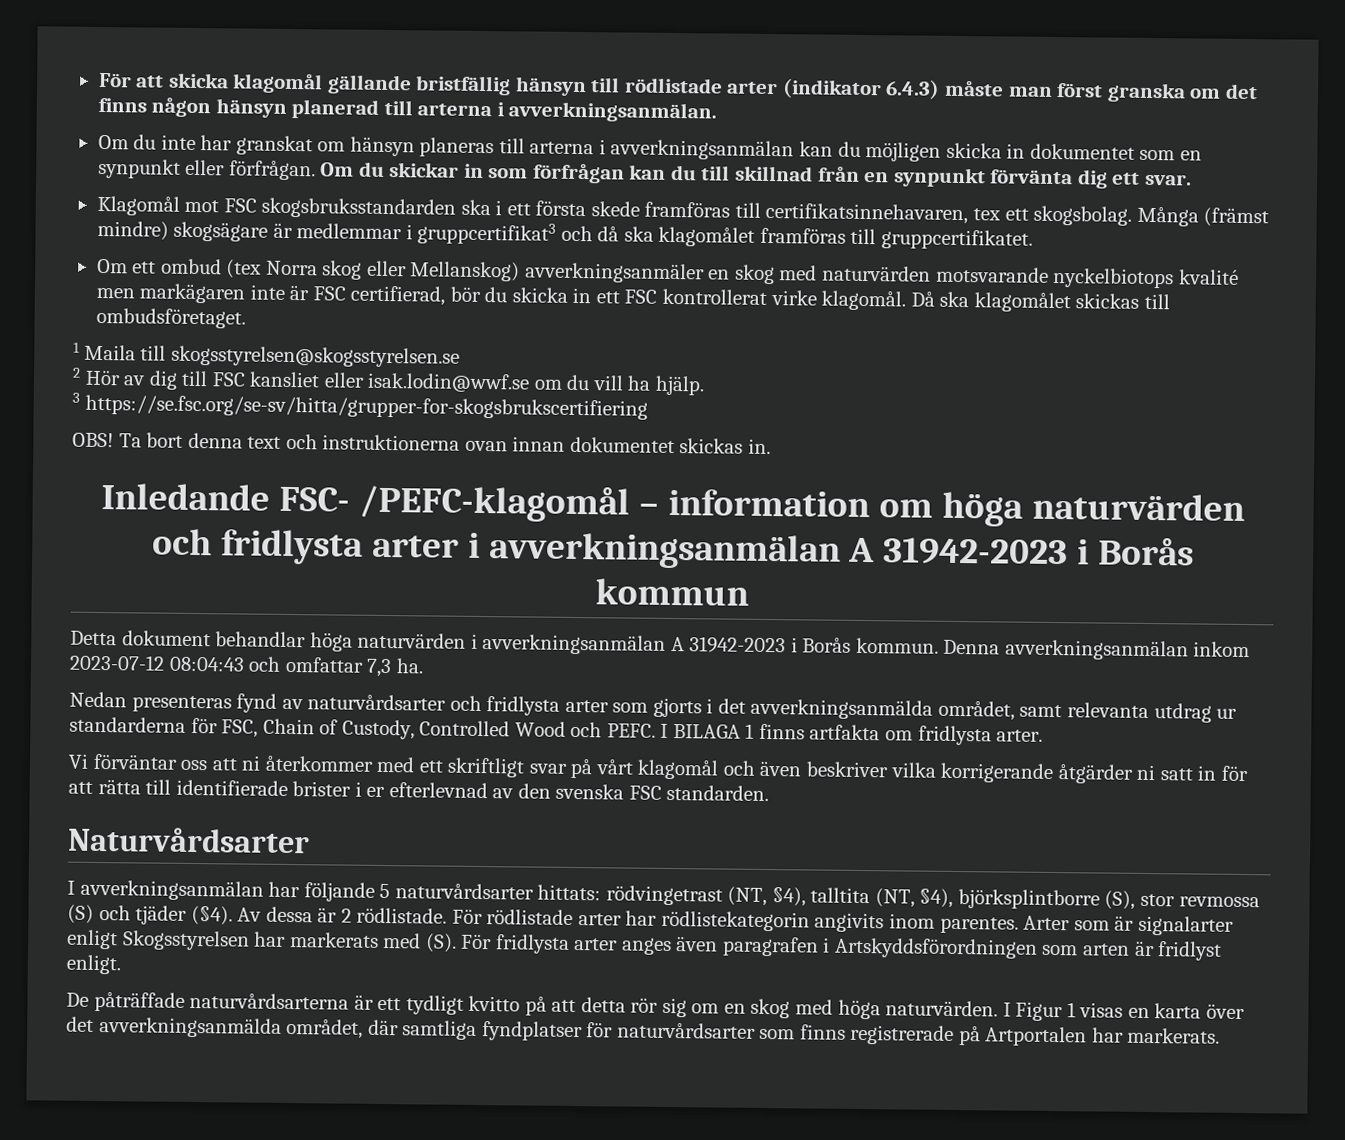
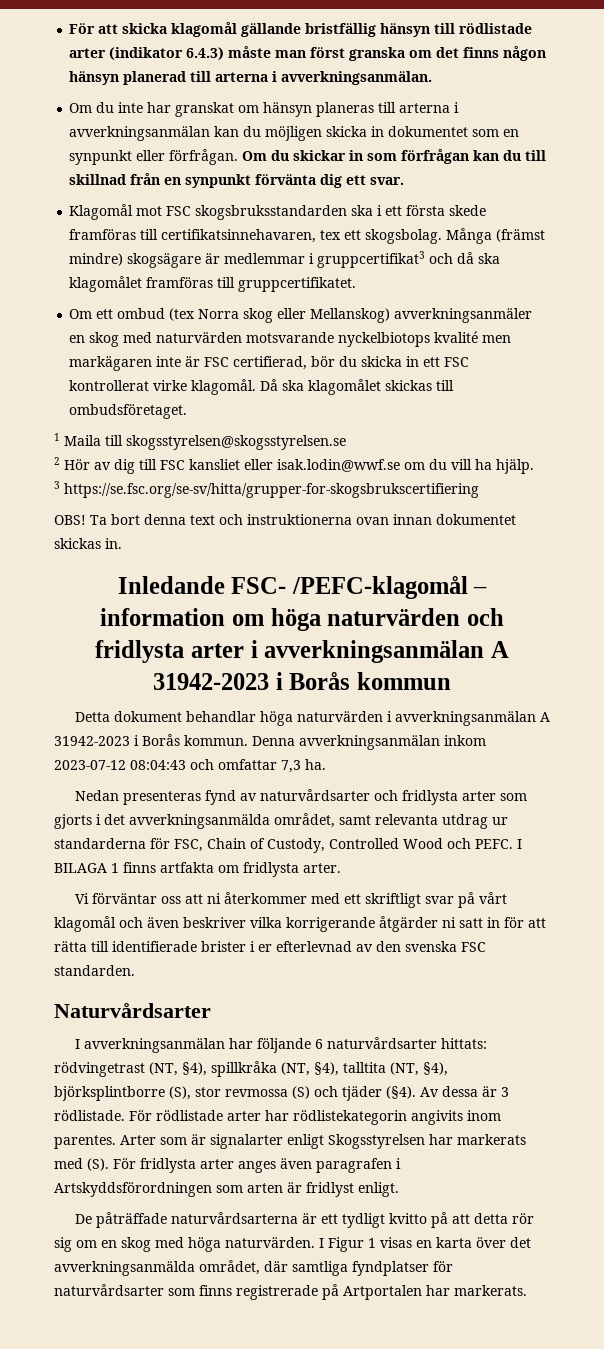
[379,883,391,899] 5 -> [314,1039,323,1049] 6
(806, 897) none -> [211,1061,339,1077] spillkråka (NT, §4),
[340,908,352,923] 2 -> [501,1087,509,1097] 3

